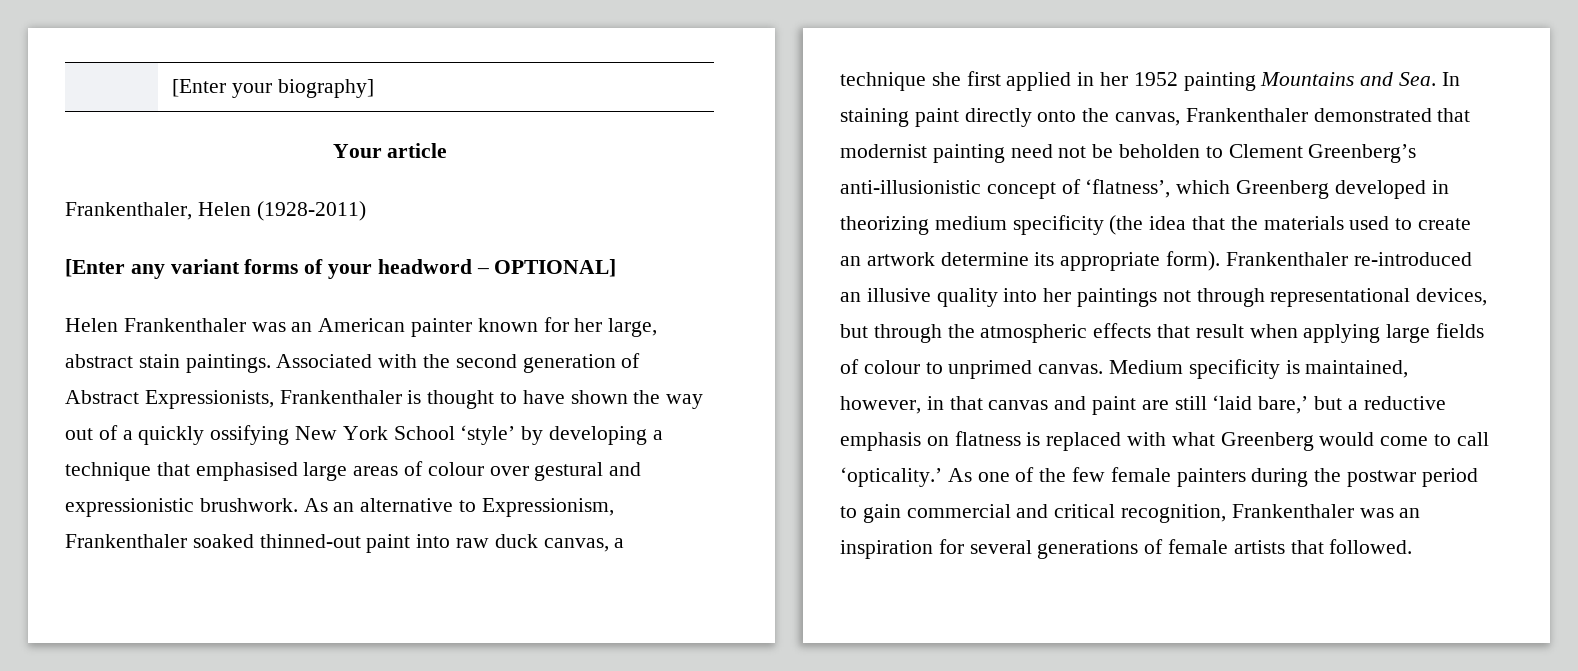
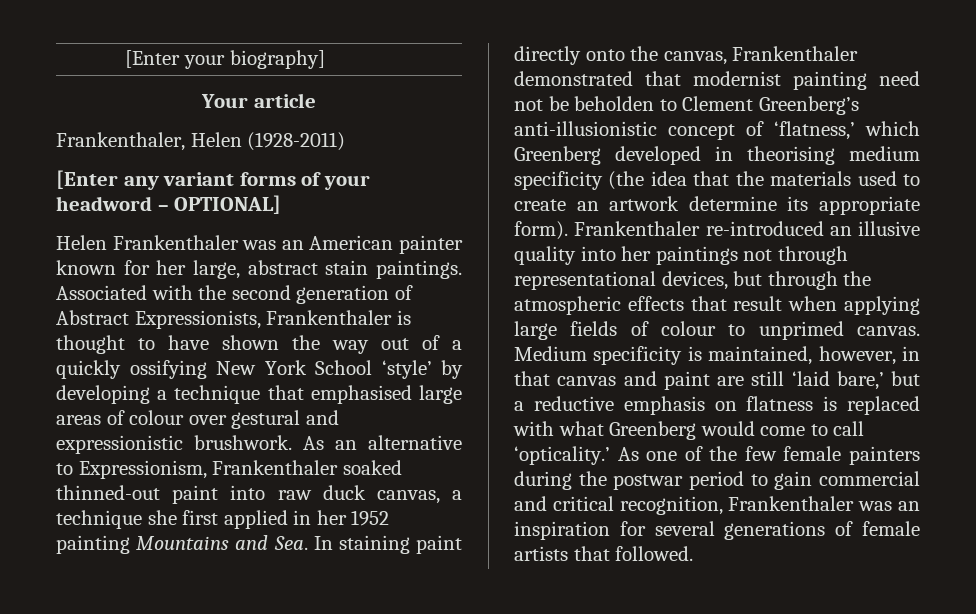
[1085,179,1171,198] ‘flatness’, -> [774,121,855,140] ‘flatness,’
[840,216,929,235] theorizing -> [747,146,835,165] theorising

